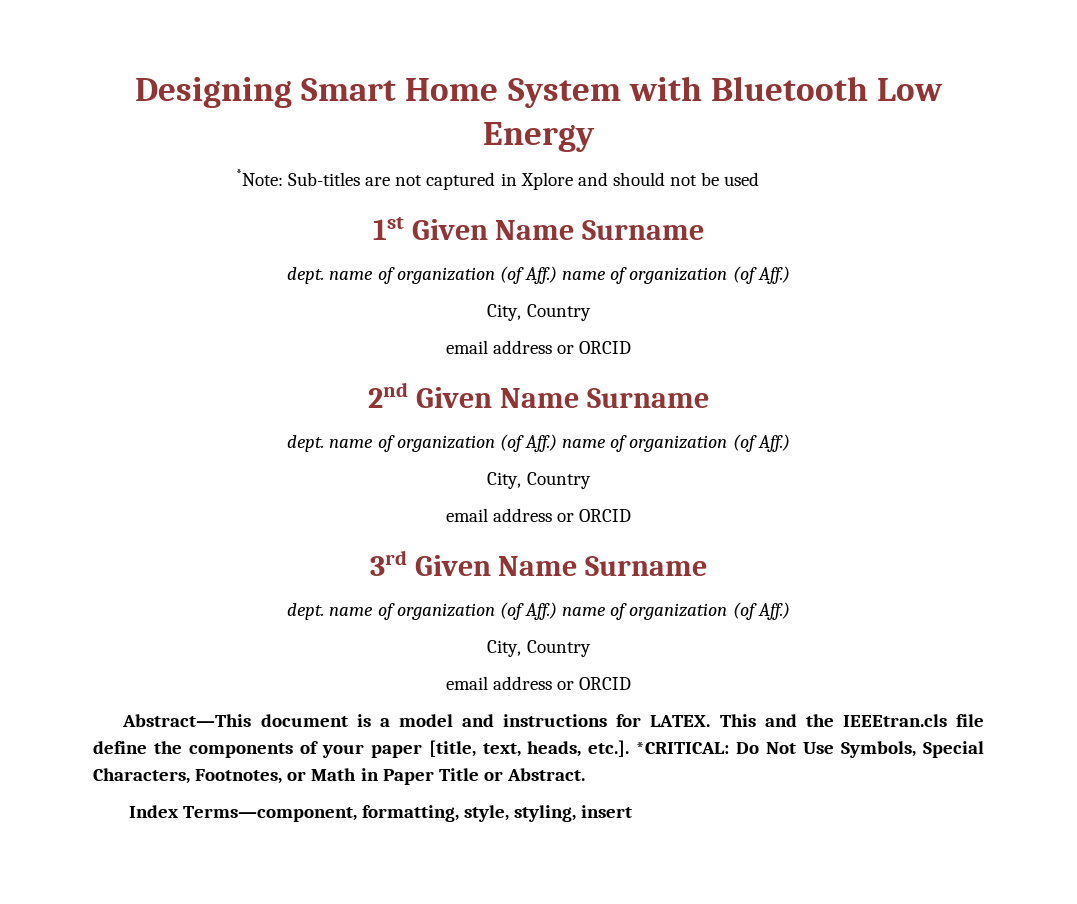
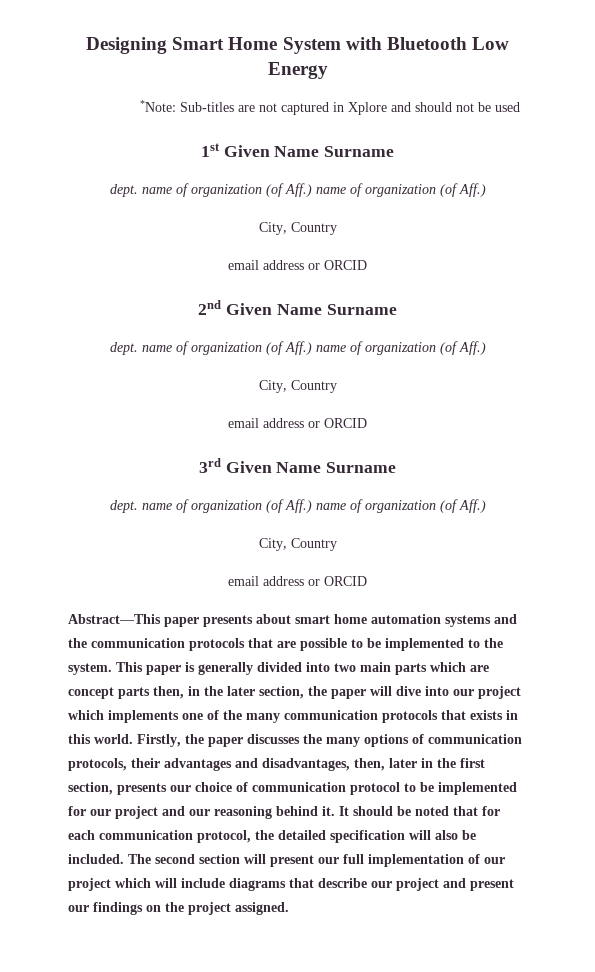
[260,714,984,727] [93,740,984,758] [93,768,586,785] [128,805,633,822] document is a model and instructions for LATEX. This and the IEEEtran.cls file define the components of your paper [title, text, heads, etc.]. *CRITICAL: Do Not Use Symbols, Special Characters, Footnotes, or Math in Paper Title or Abstract. // Index Terms—component, formatting, style, styling, insert -> [164,614,517,627] [68,638,503,651] [68,662,489,675] [68,686,521,699] [68,710,518,723] [68,734,522,747] [68,758,485,771] [68,782,517,795] [68,806,500,819] [68,830,476,843] [68,854,505,867] [68,878,514,891] [68,902,289,915] paper presents about smart home automation systems and the communication protocols that are possible to be implemented to the system. This paper is generally divided into two main parts which are concept parts then, in the later section, the paper will dive into our project which implements one of the many communication protocols that exists in this world. Firstly, the paper discusses the many options of communication protocols, their advantages and disadvantages, then, later in the first section, presents our choice of communication protocol to be implemented for our project and our reasoning behind it. It should be noted that for each communication protocol, the detailed specification will also be included. The second section will present our full implementation of our project which will include diagrams that describe our project and present our findings on the project assigned.

